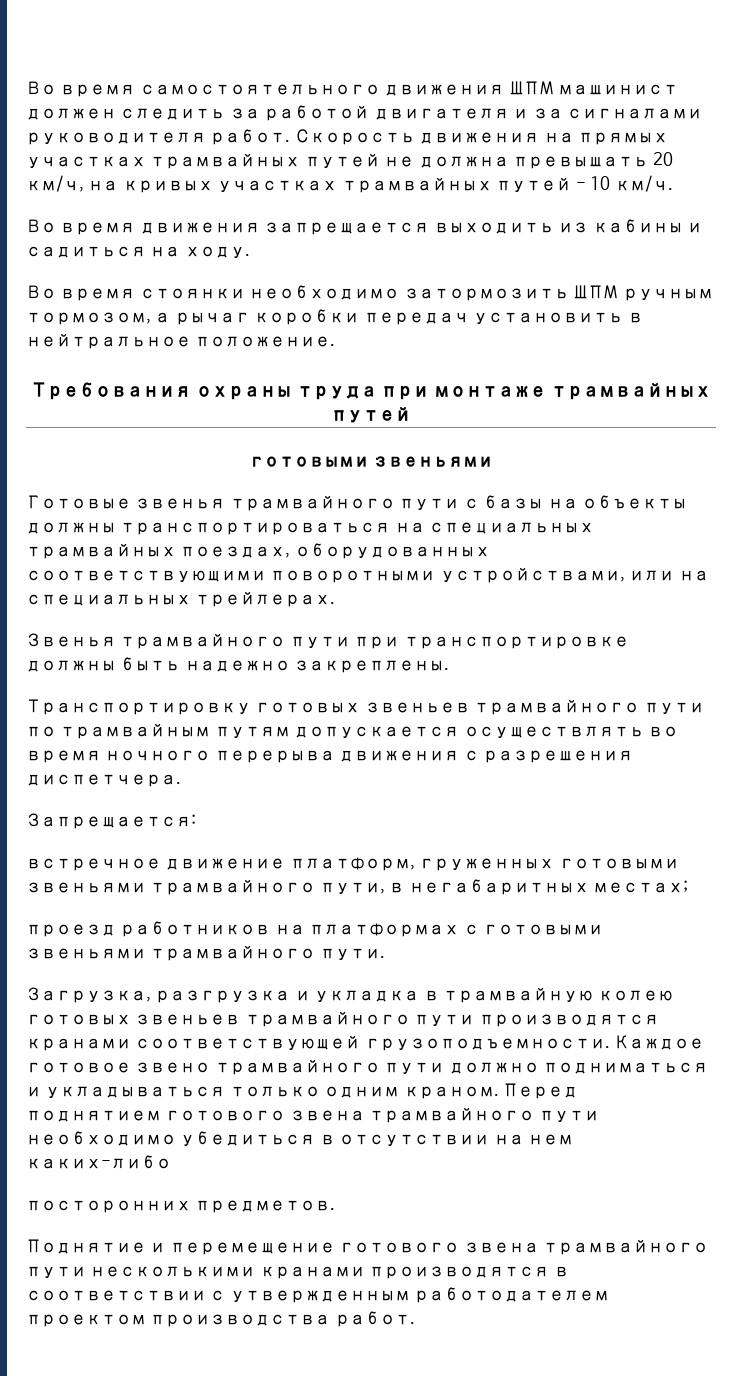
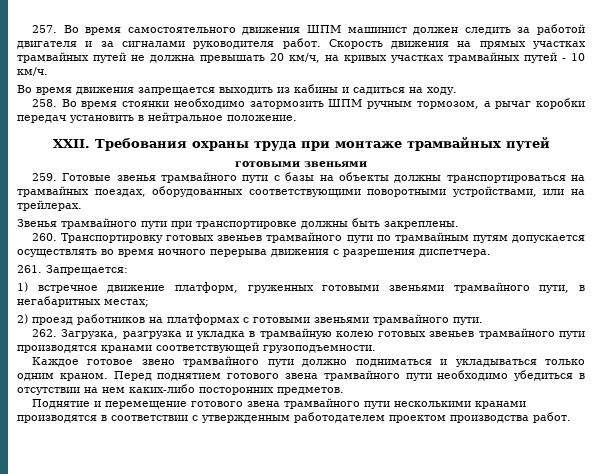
(26, 88) none -> [32,25,58,33] 257.
(250, 252) none -> [32,99,58,107] 258.
(336, 341) none -> [52,139,90,148] XXII.
(494, 461) none -> [32,173,58,181] 259.
[429,522,595,534] специальных -> (586, 178) none
[26,594,191,606] специальных -> (585, 192) none
[184,660,290,672] надежно -> (380, 222) none
(450, 666) none -> [32,233,58,241] 260.
(181, 780) none -> [17,265,42,273] 261.
(196, 821) none -> [17,282,28,292] 1)
(689, 886) none -> [17,314,28,324] 2)
(385, 954) none -> [32,329,58,337] 262.
(610, 1044) none -> (376, 349) //
(171, 1162) // -> (195, 388) none

